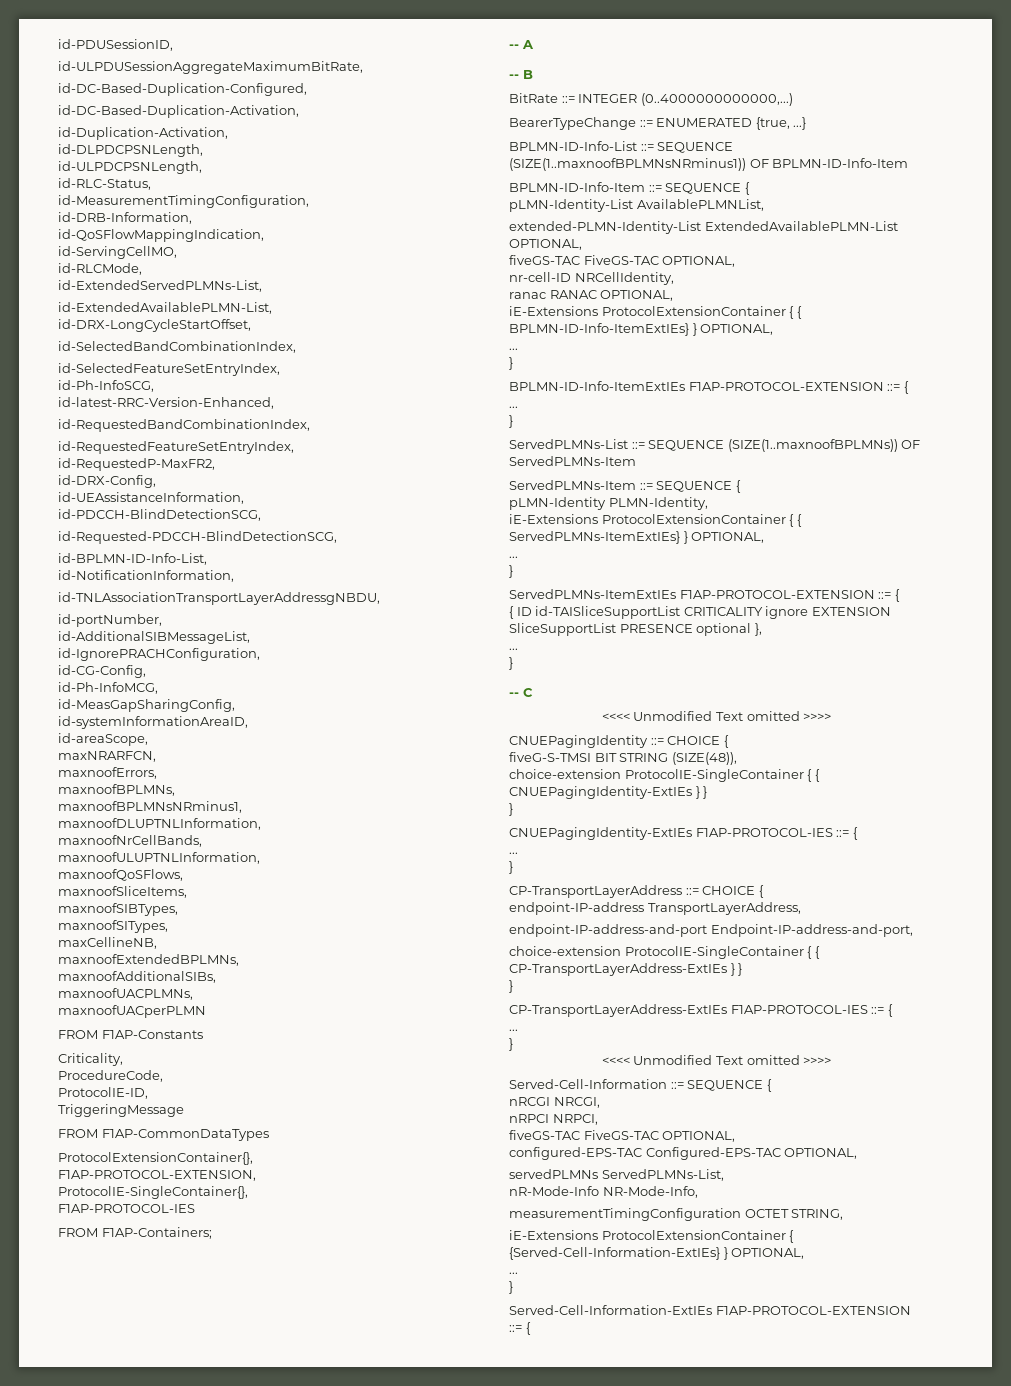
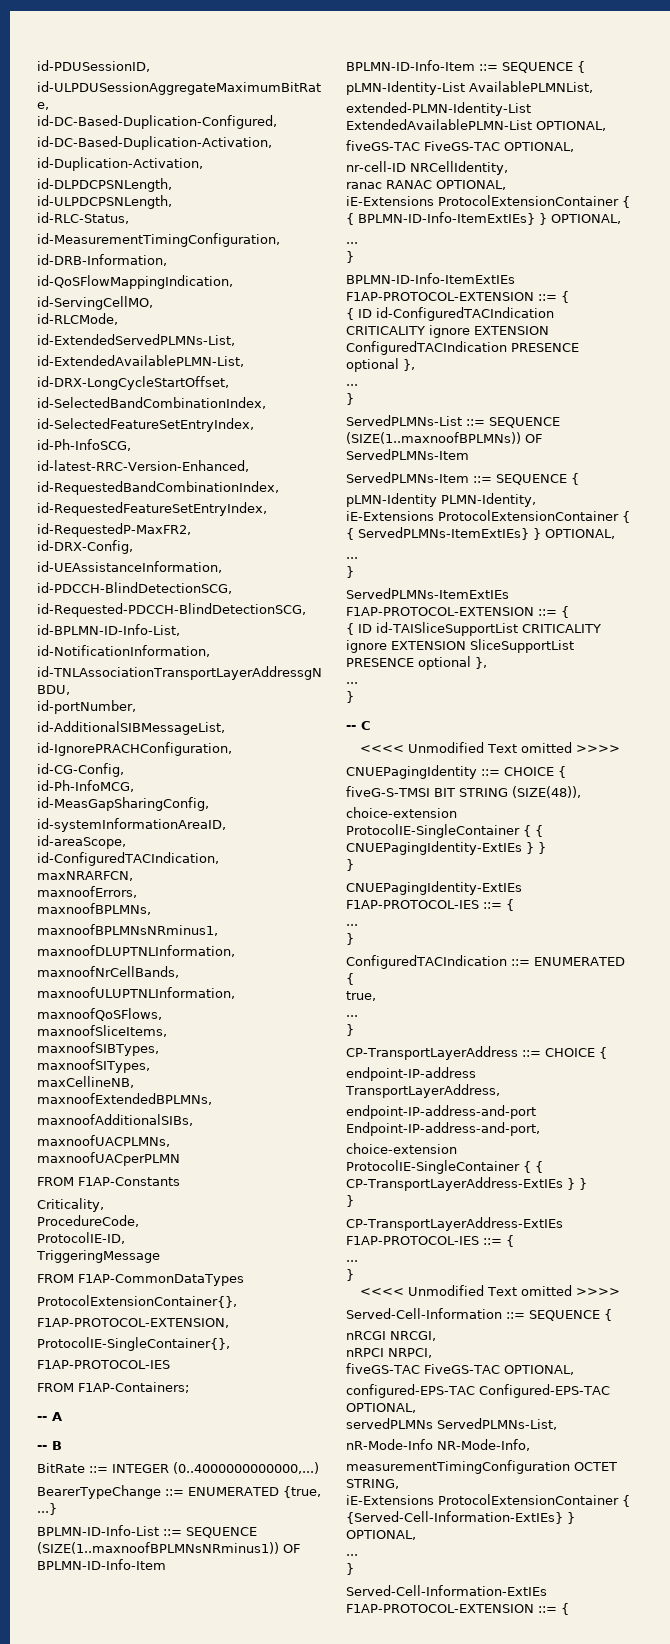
(148, 739) none -> [37,852,219,866] // id-ConfiguredTACIndication,
(909, 387) none -> [346,307,554,321] [346,325,549,338] [346,341,579,355] [346,358,415,372] // { ID id-ConfiguredTACIndication CRITICALITY ignore EXTENSION ConfiguredTACIndication PRESENCE optional },
(513, 867) none -> [346,955,625,969] [346,973,354,985] [346,991,376,1001] [346,1015,358,1017] [346,1024,354,1036] // ConfiguredTACIndication ::= ENUMERATED { // true, // ... // }

